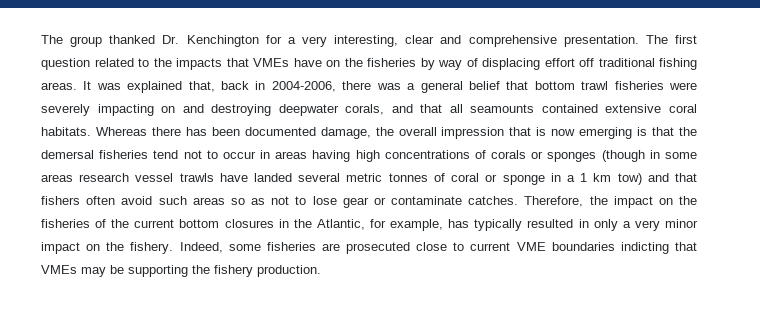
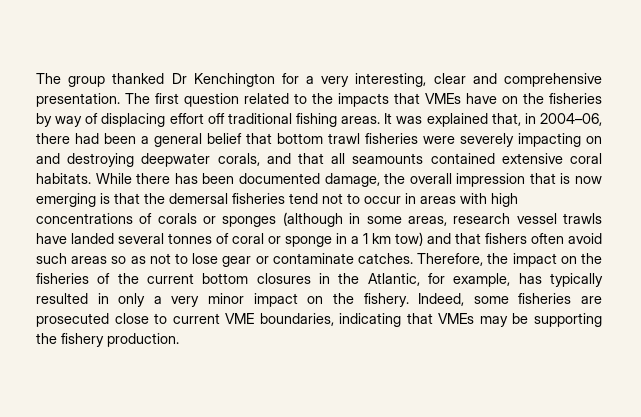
[162,35,180,44] Dr. -> [171,73,187,84] Dr
[221,81,401,92] back in 2004-2006, there was -> [524,113,603,126] [36,133,136,144] in 2004–06, there had been
[95,127,147,136] Whereas -> [95,173,132,184] While
[312,150,351,162] having -> [460,193,487,204] with
[601,150,645,162] (though -> [282,212,343,227] (although
[41,174,73,182] areas -> [407,216,447,226] areas,
[346,173,383,182] metric -> (164, 238) none
[551,242,669,254] boundaries indicting -> [259,313,402,327] boundaries, indicating

